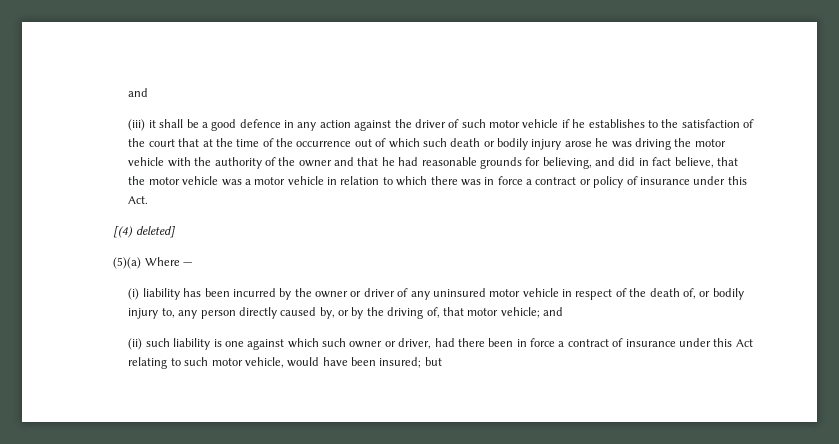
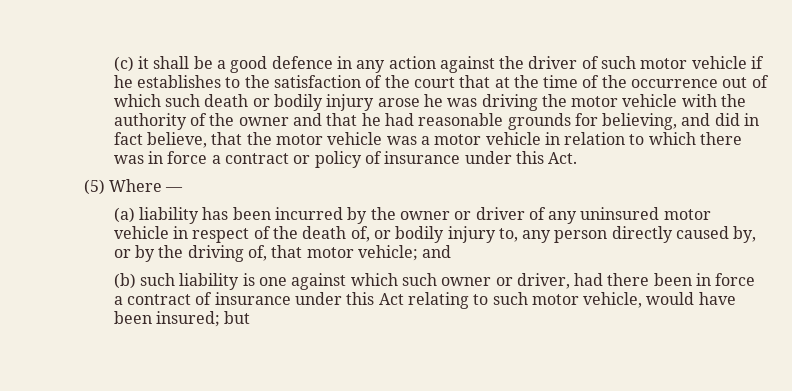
[128,88,149,97] [128,119,146,131] and // (iii) -> [113,56,134,72] (c)
[113,226,175,238] [113,257,142,269] [(4) deleted] // (5)(a) -> [83,179,105,195] (5)
[128,288,140,300] (i) -> [113,207,135,223] (a)
[128,338,143,350] (ii) -> [113,273,136,289] (b)

